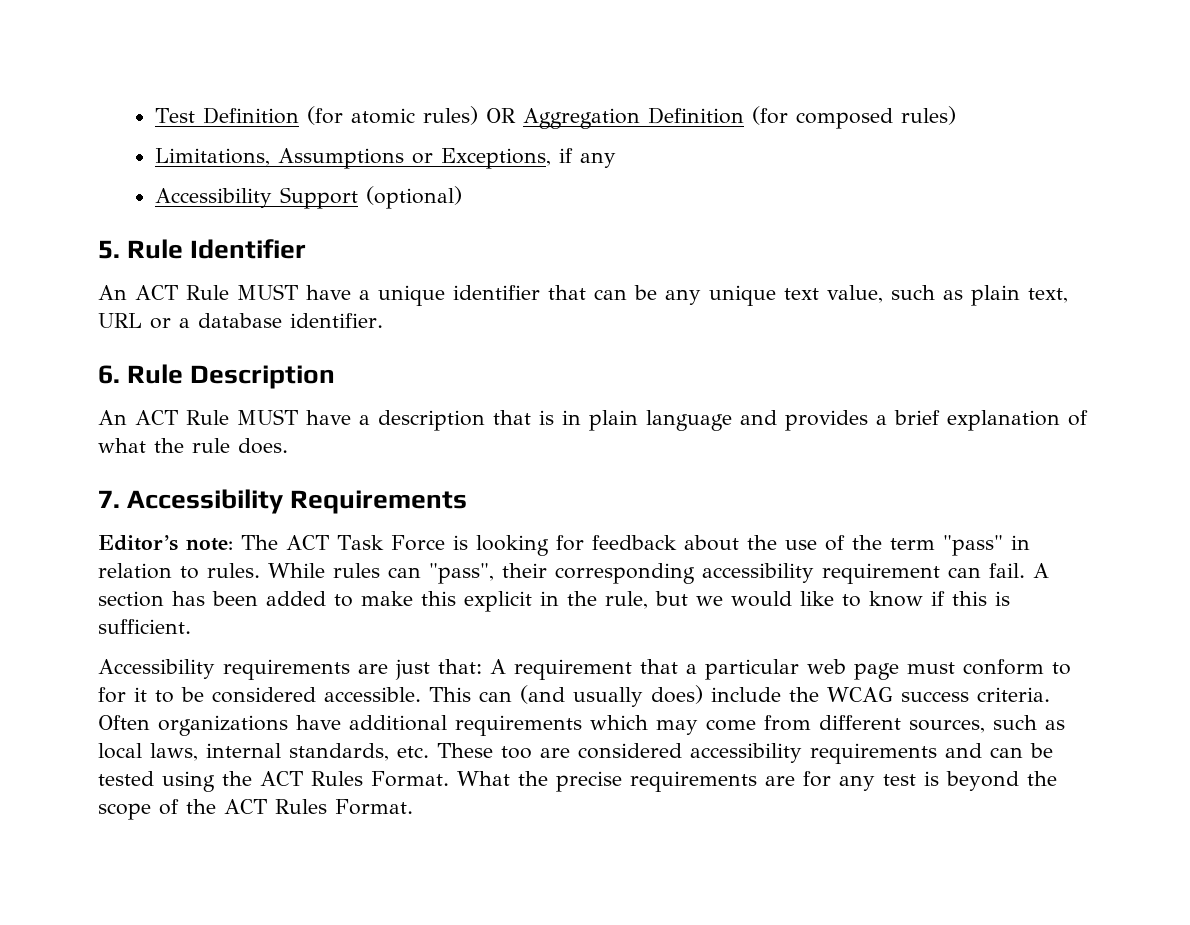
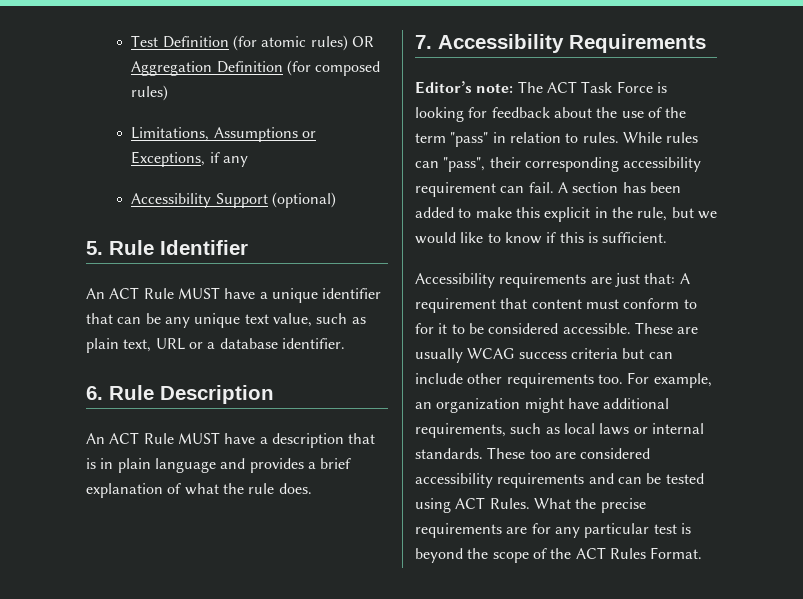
[686,659,899,680] a particular web page -> [531,299,582,309] content
[429,685,1050,707] [98,715,1065,736] [98,743,429,761] This can (and usually does) include the WCAG success criteria. Often organizations have additional requirements which may come from different sources, such as local laws, internal standards, etc. -> [634,322,699,334] [415,348,673,363] [415,372,712,388] [415,398,670,413] [415,423,704,438] [415,448,483,459] These are usually WCAG success criteria but can include other requirements too. For example, an organization might have additional requirements, such as local laws or internal standards.
[222,771,449,787] the ACT Rules Format. -> [455,497,530,509] ACT Rules.
(875, 783) none -> [584,523,650,538] particular

